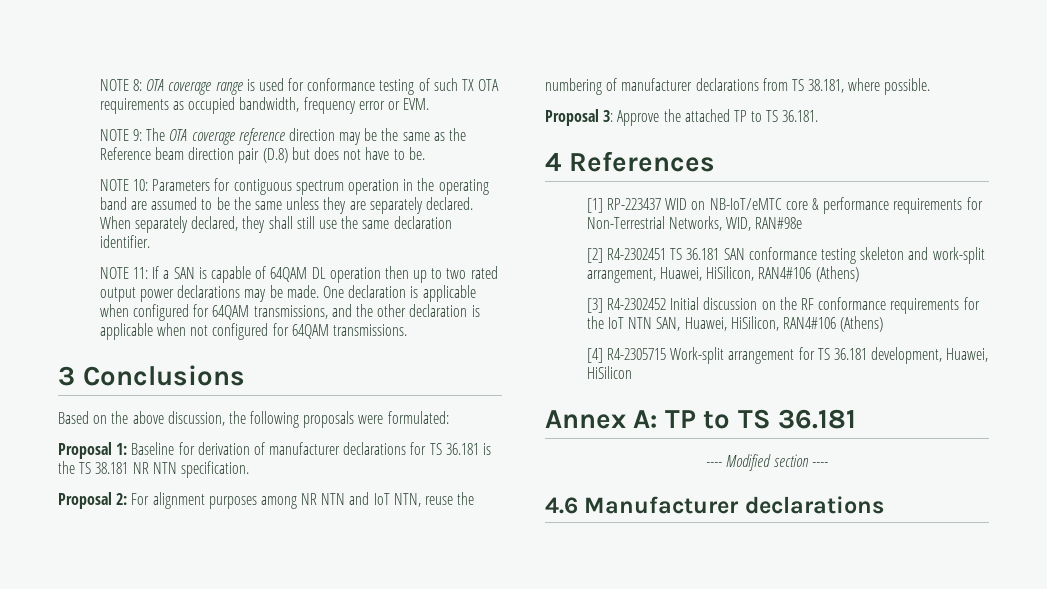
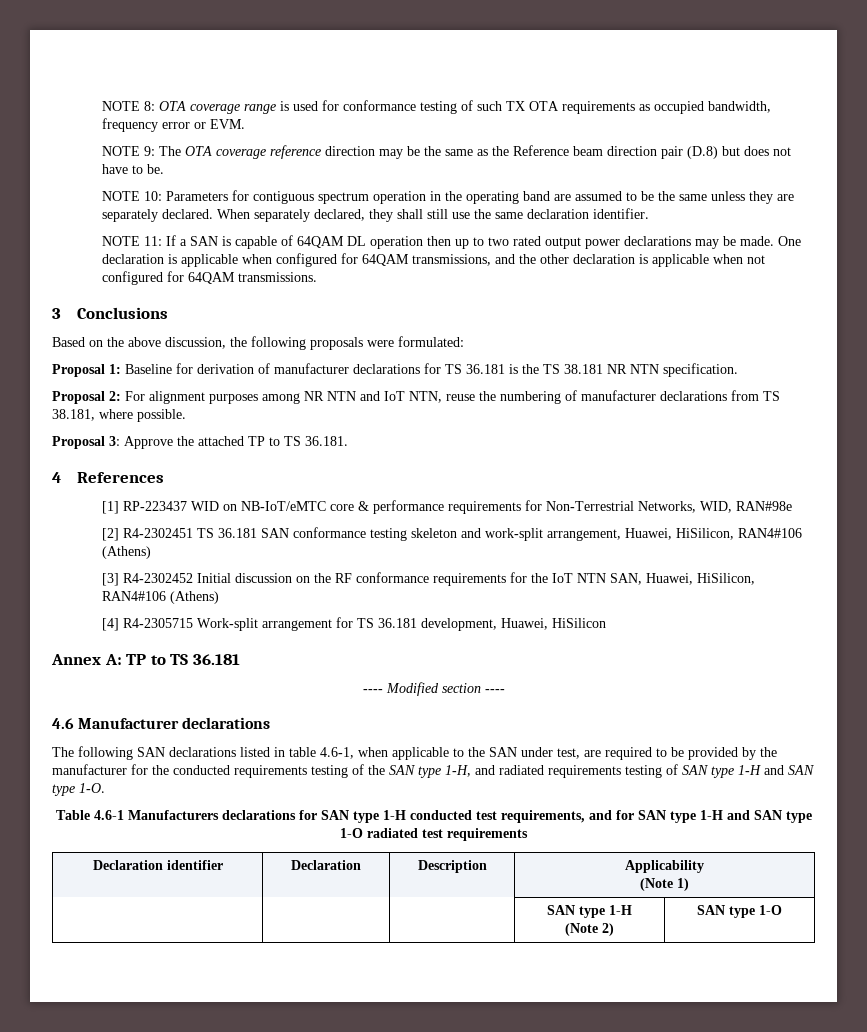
(884, 505) none -> [52,746,777,760] [52,764,814,778] [52,783,105,796] [55,810,812,823] [340,828,528,841] [92,860,223,870] [291,860,361,870] [417,860,487,873] [625,860,704,873] [640,878,689,891] [547,905,632,918] [565,923,614,936] [697,905,782,918] // The following SAN declarations listed in table 4.6-1, when applicable to the SAN under test, are required to be provided by the manufacturer for the conducted requirements testing of the SAN type 1-H, and radiated requirements testing of SAN type 1-H and SAN type 1-O. // Table 4.6-1 Manufacturers declarations for SAN type 1-H conducted test requirements, and for SAN type 1-H and SAN type 1-O radiated test requirements // Declaration identifier | Declaration | Description | Applicability // (Note 1) // | | | SAN type 1-H // (Note 2) | SAN type 1-O

